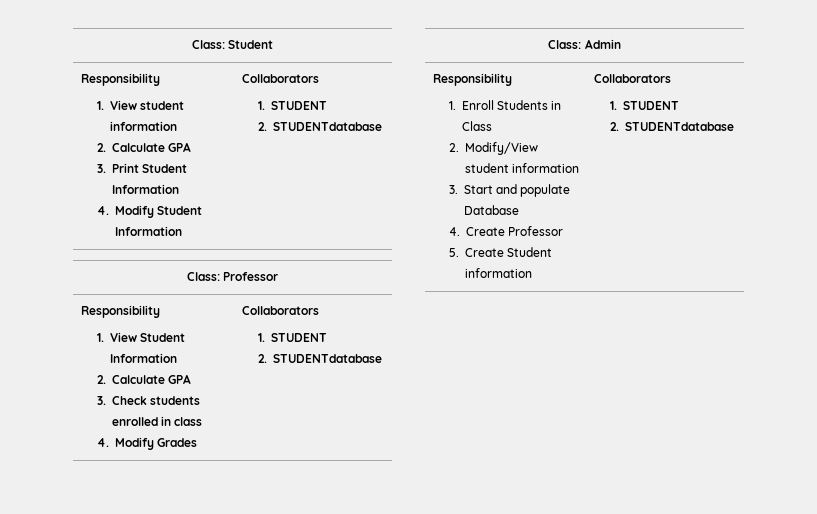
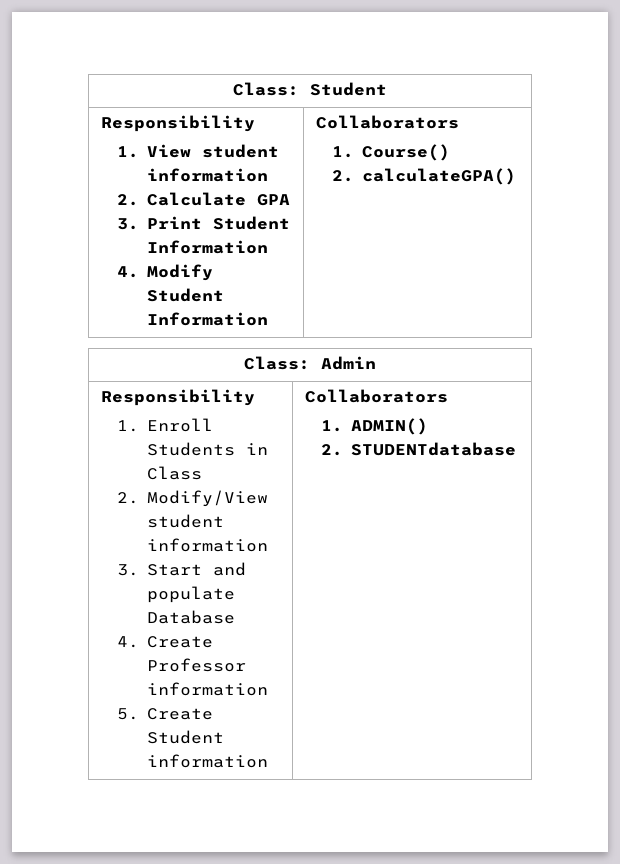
[270,101,327,110] [257,122,382,131] [186,272,279,281] [80,305,160,318] [96,332,185,342] [109,353,177,363] [96,374,191,384] [96,396,200,405] [111,416,203,426] [96,437,197,450] [241,306,319,315] [257,333,327,342] [257,354,382,363] STUDENT // 2. STUDENTdatabase // Class: Professor // Responsibility // 1. View Student Information // 2. Calculate GPA // 3. Check students enrolled in class // 4. Modify Grades | Collaborators // 1. STUDENT // 2. STUDENTdatabase -> [361,144,450,161] [332,168,516,185] Course() // 2. calculateGPA()
(563, 231) none -> [146,682,268,696] information
[622,101,679,110] STUDENT -> [350,418,428,435] ADMIN()

